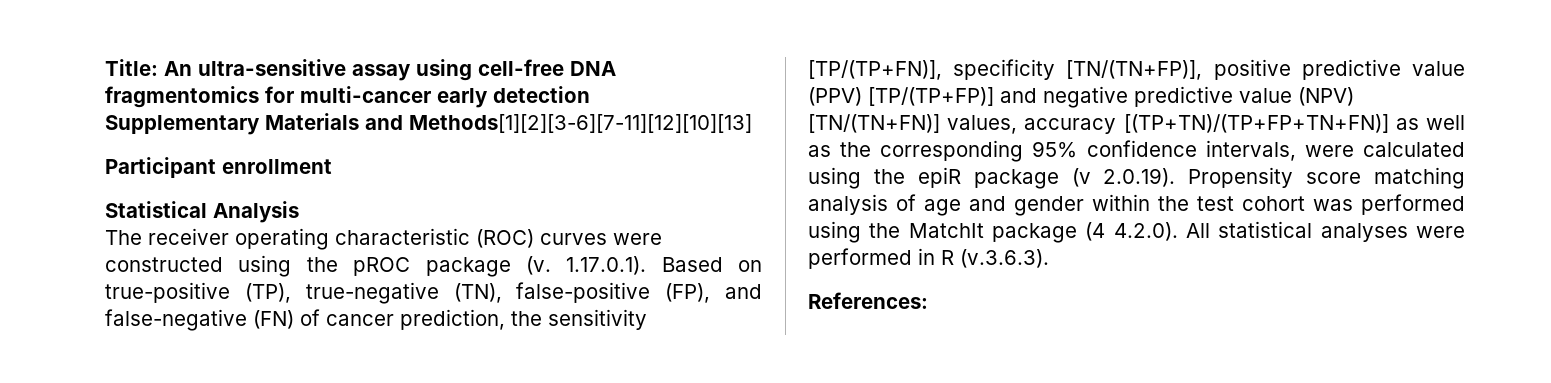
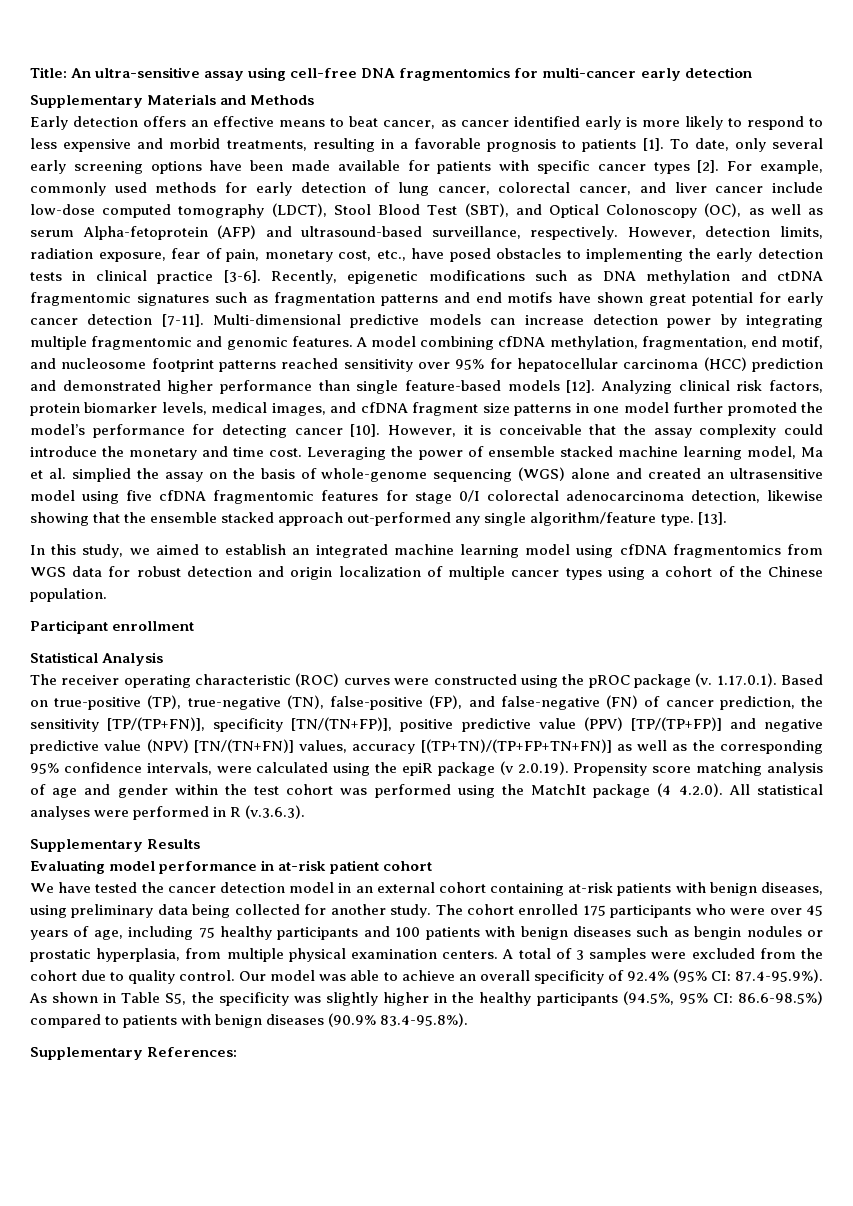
[409,114,752,133] Methods[1][2][3-6][7-11][12][10][13] -> [250,95,315,105] [30,116,823,130] [30,138,823,152] [30,160,823,174] [30,182,823,196] [30,203,824,218] [30,225,823,240] [30,248,823,262] [30,270,823,284] [30,292,824,306] [30,314,824,328] [30,336,823,350] [30,357,824,372] [30,380,823,394] [30,402,823,416] [30,424,823,438] [30,446,824,460] [30,467,823,482] [30,490,824,504] [30,512,727,526] [30,544,824,558] [30,566,824,580] [30,588,107,602] Methods // Early detection offers an effective means to beat cancer, as cancer identified early is more likely to respond to less expensive and morbid treatments, resulting in a favorable prognosis to patients [1]. To date, only several early screening options have been made available for patients with specific cancer types [2]. For example, commonly used methods for early detection of lung cancer, colorectal cancer, and liver cancer include low-dose computed tomography (LDCT), Stool Blood Test (SBT), and Optical Colonoscopy (OC), as well as serum Alpha-fetoprotein (AFP) and ultrasound-based surveillance, respectively. However, detection limits, radiation exposure, fear of pain, monetary cost, etc., have posed obstacles to implementing the early detection tests in clinical practice [3-6]. Recently, epigenetic modifications such as DNA methylation and ctDNA fragmentomic signatures such as fragmentation patterns and end motifs have shown great potential for early cancer detection [7-11]. Multi-dimensional predictive models can increase detection power by integrating multiple fragmentomic and genomic features. A model combining cfDNA methylation, fragmentation, end motif, and nucleosome footprint patterns reached sensitivity over 95% for hepatocellular carcinoma (HCC) prediction and demonstrated higher performance than single feature-based models [12]. Analyzing clinical risk factors, protein biomarker levels, medical images, and cfDNA fragment size patterns in one model further promoted the model’s performance for detecting cancer [10]. However, it is conceivable that the assay complexity could introduce the monetary and time cost. Leveraging the power of ensemble stacked machine learning model, Ma et al. simplied the assay on the basis of whole-genome sequencing (WGS) alone and created an ultrasensitive model using five cfDNA fragmentomic features for stage 0/I colorectal adenocarcinoma detection, likewise showing that the ensemble stacked approach out-performed any single algorithm/feature type. [13]. // In this study, we aimed to establish an integrated machine learning model using cfDNA fragmentomics from WGS data for robust detection and origin localization of multiple cancer types using a cohort of the Chinese population.
(1049, 258) none -> [30,839,201,852] [30,860,433,874] [30,882,823,896] [30,904,823,918] [30,926,823,940] [30,948,824,962] [30,969,823,984] [29,991,824,1006] [30,1013,469,1028] [30,1047,143,1060] Supplementary Results // Evaluating model performance in at-risk patient cohort // We have tested the cancer detection model in an external cohort containing at-risk patients with benign diseases, using preliminary data being collected for another study. The cohort enrolled 175 participants who were over 45 years of age, including 75 healthy participants and 100 patients with benign diseases such as bengin nodules or prostatic hyperplasia, from multiple physical examination centers. A total of 3 samples were excluded from the cohort due to quality control. Our model was able to achieve an overall specificity of 92.4% (95% CI: 87.4-95.9%). As shown in Table S5, the specificity was slightly higher in the healthy participants (94.5%, 95% CI: 86.6-98.5%) compared to patients with benign diseases (90.9% 83.4-95.8%). // Supplementary

